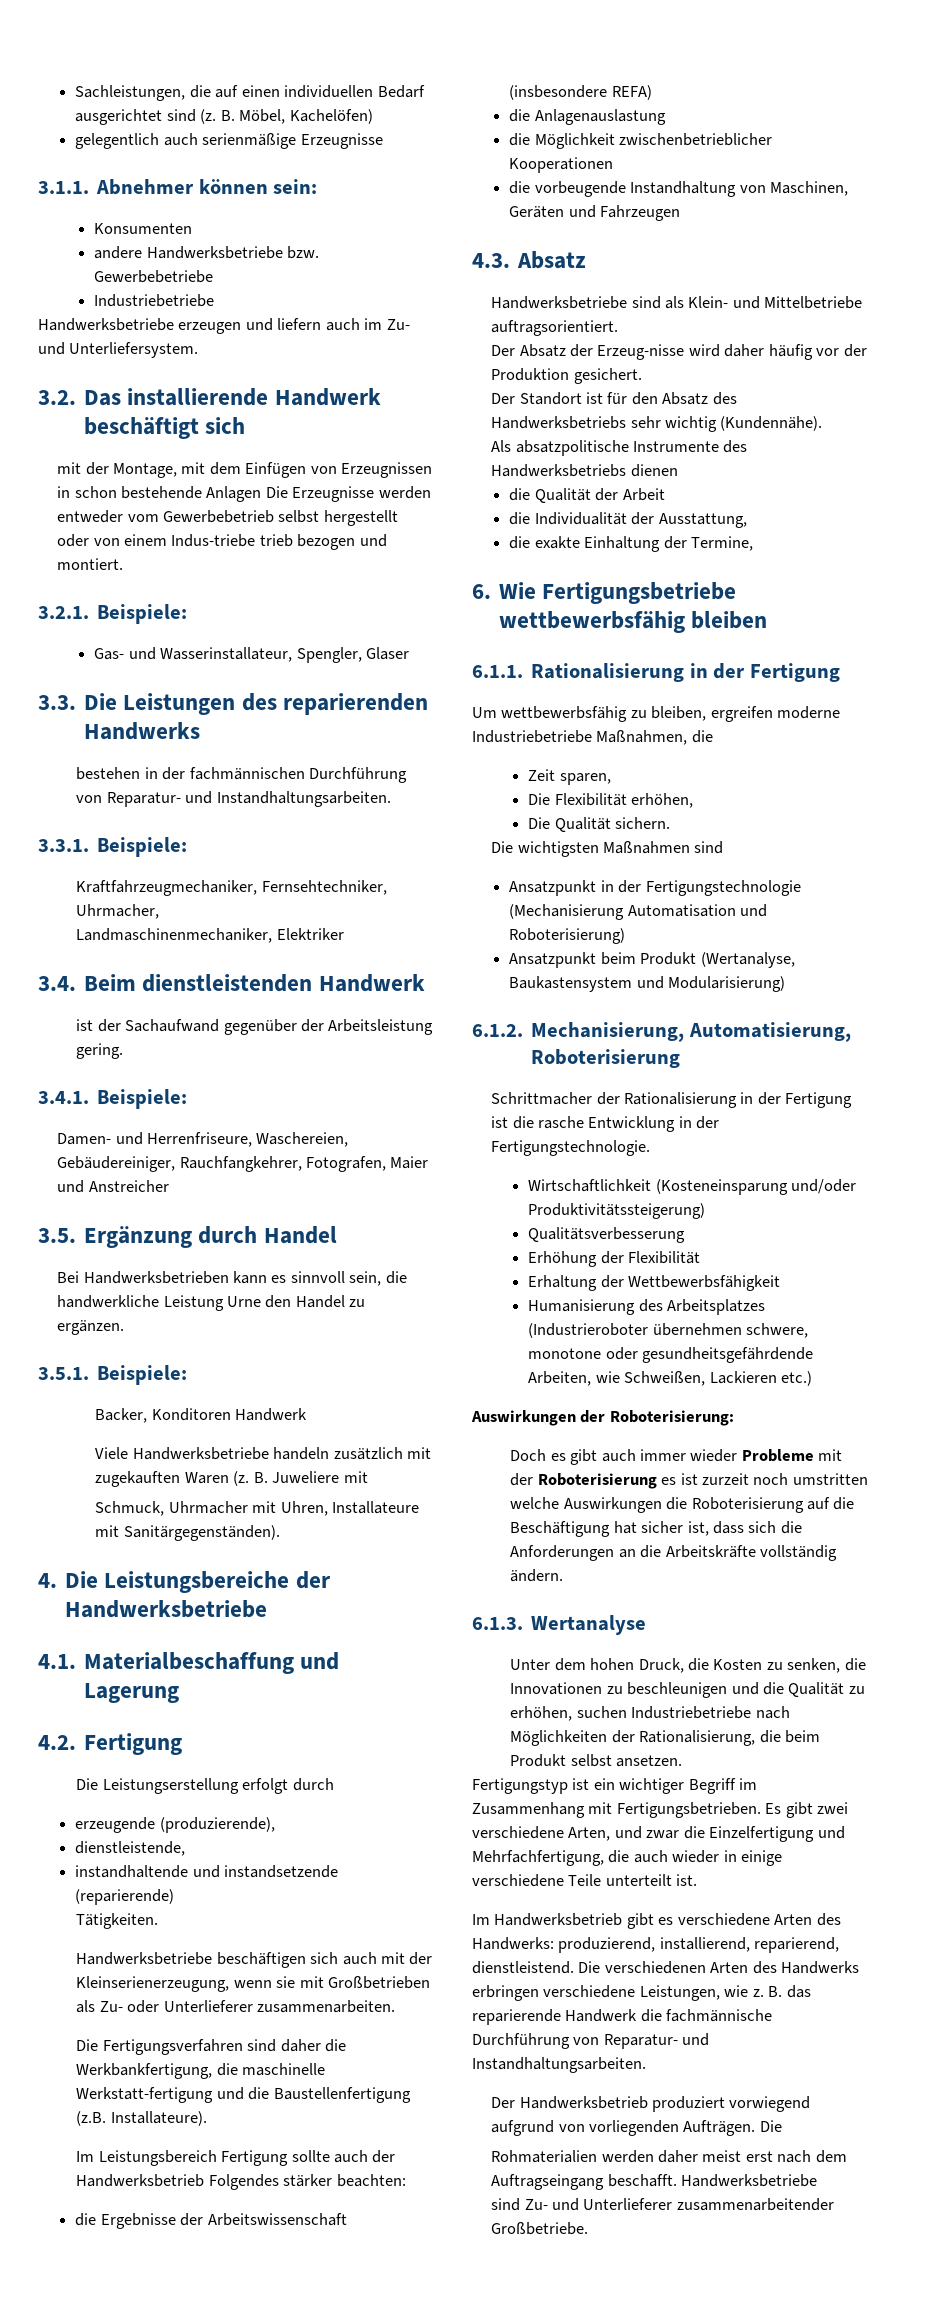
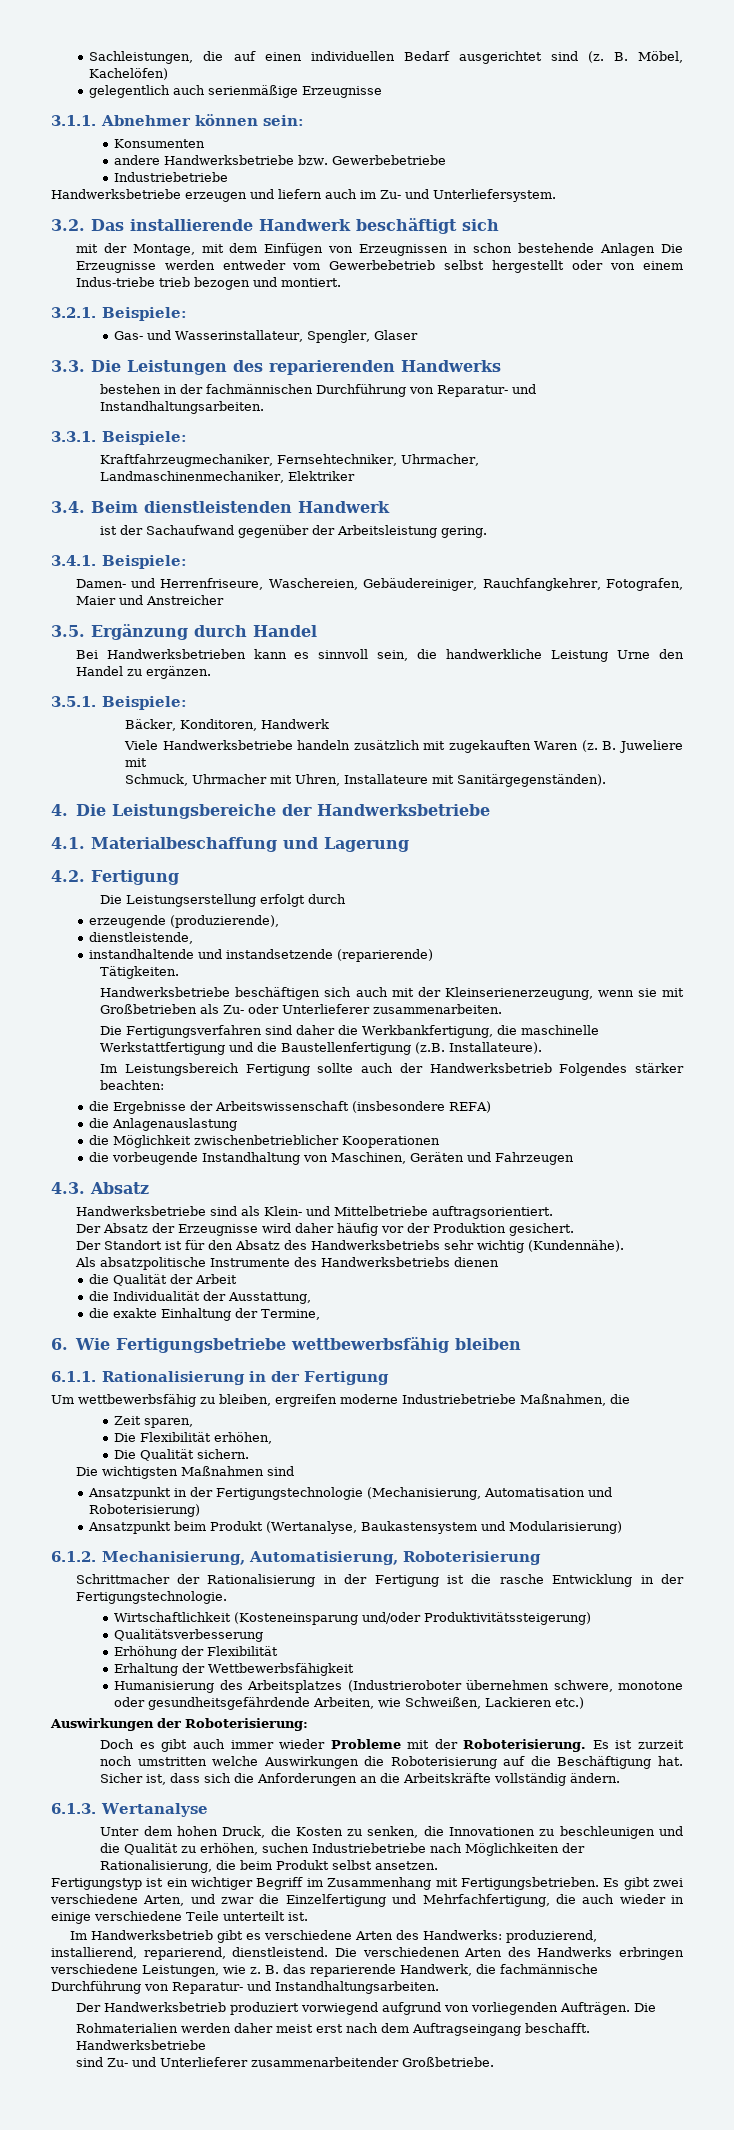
[95,1408,231,1423] Backer, Konditoren -> [125,719,257,731] Bäcker, Konditoren,
[76,2087,214,2103] Werkstatt-fertigung -> [100,1042,226,1055] Werkstattfertigung
[597,344,685,360] Erzeug-nisse -> [177,1224,258,1236] Erzeugnisse
[509,904,625,920] (Mechanisierung -> [367,1487,482,1500] (Mechanisierung,
[537,1473,677,1489] Roboterisierung es -> [463,1739,609,1752] Roboterisierung. Es
[613,1521,684,1534] hat sicher -> [658,1756,683,1766] [100,1773,144,1783] hat. Sicher
[565,2009,638,2022] Handwerk -> [400,1964,472,1976] Handwerk,

